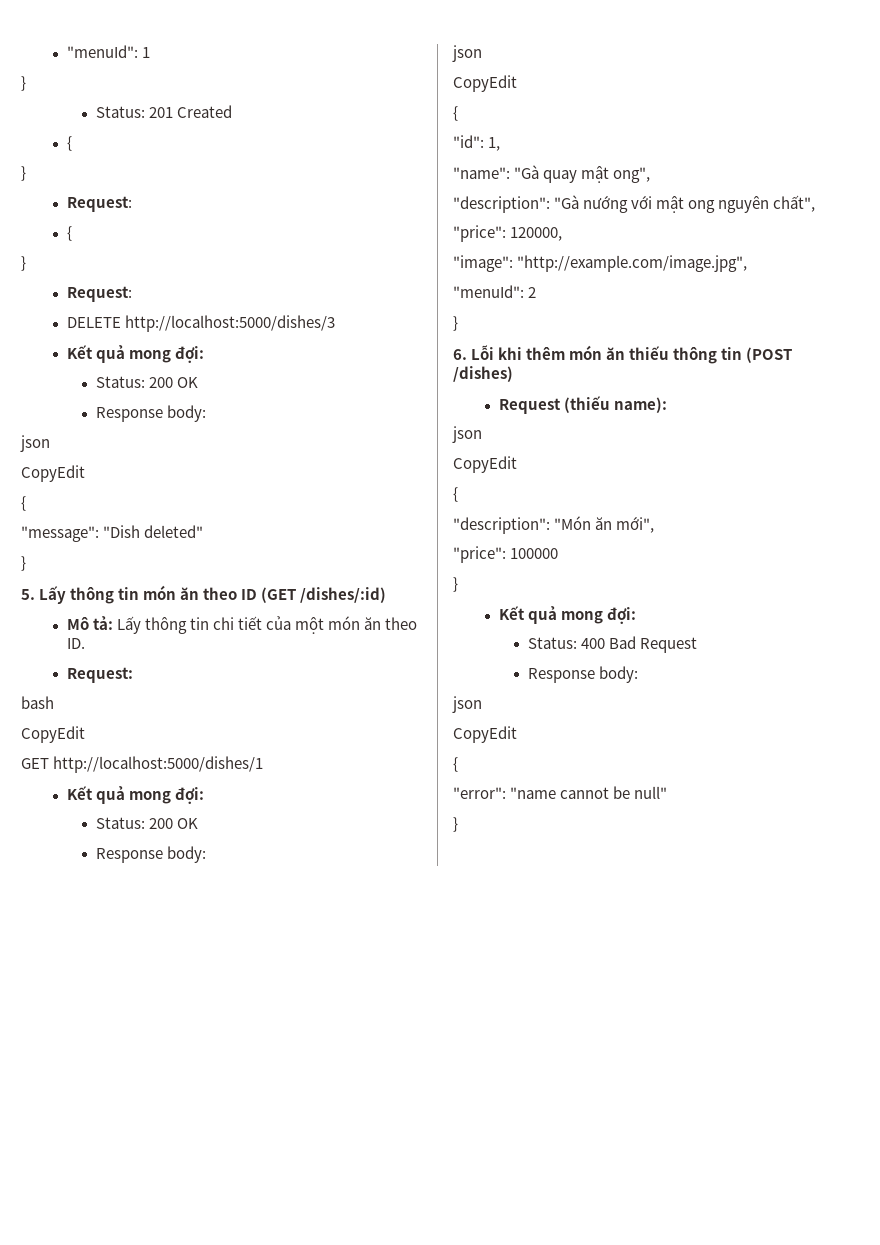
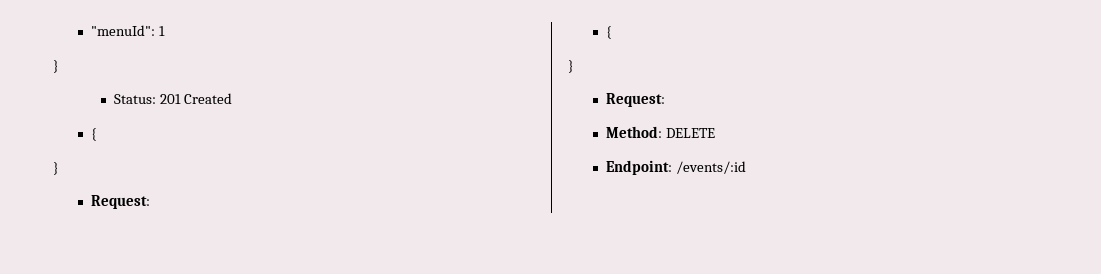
(132, 294) none -> [606,126,663,138] Method:
[124,315,335,332] [66,345,204,363] [95,376,198,388] [95,405,206,422] [20,435,50,452] [21,465,85,482] [21,496,26,511] [21,525,204,542] [21,556,26,571] [21,585,387,604] [66,616,418,634] [66,638,85,649] [66,667,133,683] [21,696,54,709] [21,726,85,743] [21,756,264,773] [66,786,204,804] [95,817,198,829] [95,846,206,863] [452,45,482,62] [453,75,517,92] [453,106,458,121] [453,135,501,151] [453,165,651,183] [453,195,816,213] [453,225,563,242] [453,255,748,272] [453,285,537,298] [453,316,458,331] [453,345,793,364] [453,366,513,382] [498,396,667,414] [452,426,482,443] [453,456,517,473] [453,487,458,502] [453,516,655,534] [453,546,559,563] [453,577,458,592] [498,606,636,624] [527,636,697,653] [527,666,638,683] [452,696,482,713] [453,726,517,743] [453,757,458,772] [453,786,668,799] [453,817,458,832] http://localhost:5000/dishes/3 // Kết quả mong đợi: // Status: 200 OK // Response body: // json // CopyEdit // { // "message": "Dish deleted" // } // 5. Lấy thông tin món ăn theo ID (GET /dishes/:id) // Mô tả: Lấy thông tin chi tiết của một món ăn theo ID. // Request: // bash // CopyEdit // GET http://localhost:5000/dishes/1 // Kết quả mong đợi: // Status: 200 OK // Response body: // json // CopyEdit // { // "id": 1, // "name": "Gà quay mật ong", // "description": "Gà nướng với mật ong nguyên chất", // "price": 120000, // "image": "http://example.com/image.jpg", // "menuId": 2 // } // 6. Lỗi khi thêm món ăn thiếu thông tin (POST /dishes) // Request (thiếu name): // json // CopyEdit // { // "description": "Món ăn mới", // "price": 100000 // } // Kết quả mong đợi: // Status: 400 Bad Request // Response body: // json // CopyEdit // { // "error": "name cannot be null" // } -> [606,160,747,175] // Endpoint: /events/:id

